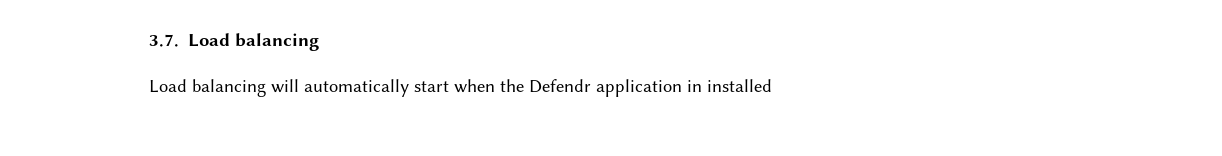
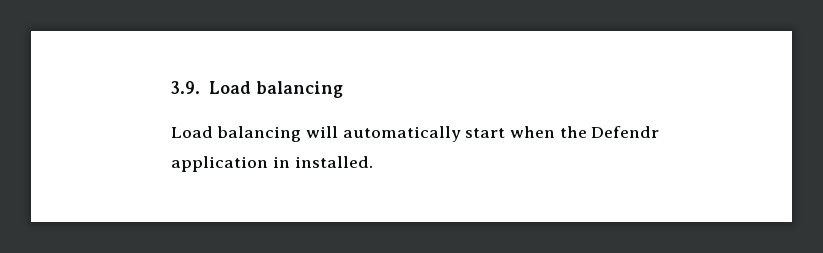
[148,34,179,47] 3.7. -> [171,81,201,94] 3.9.
[706,79,772,92] installed -> [294,156,373,168] installed.

